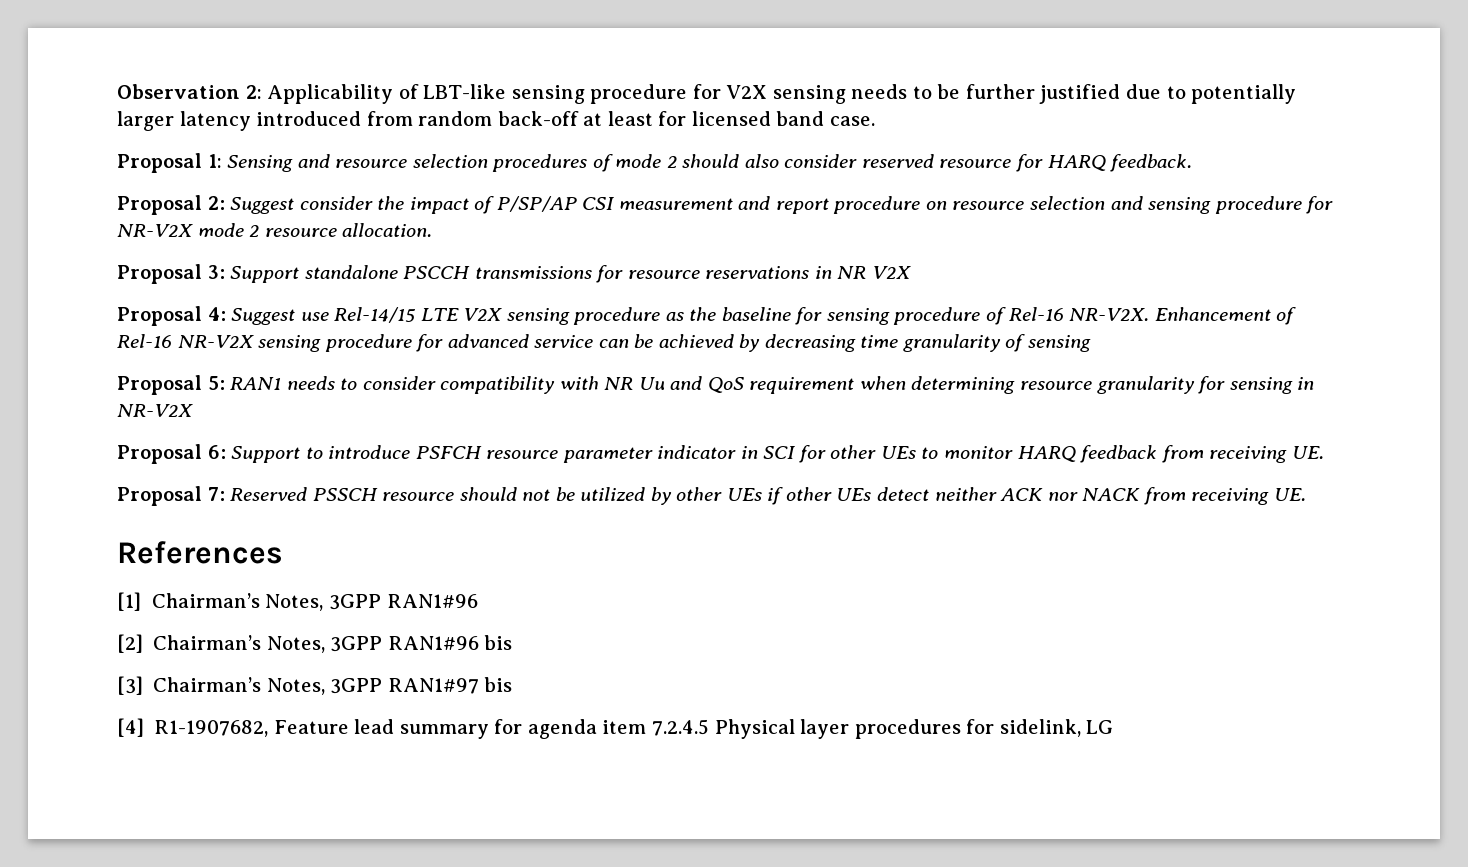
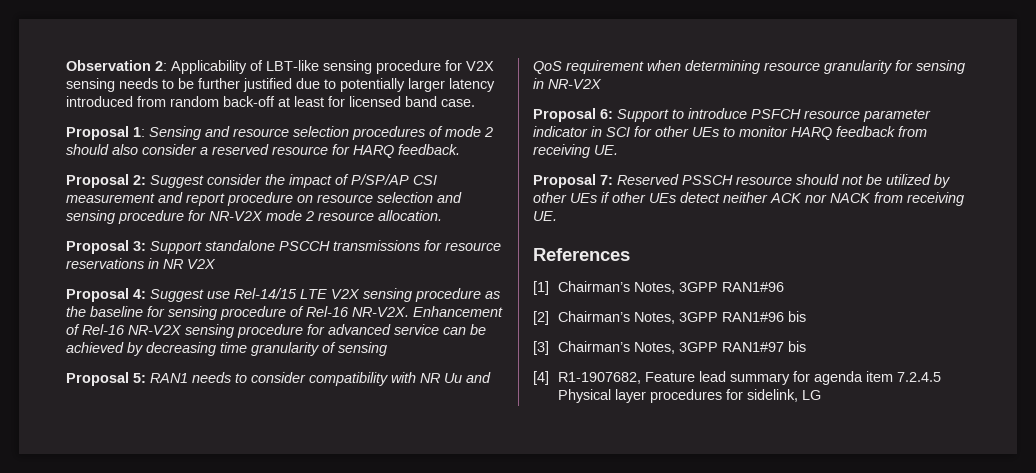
(858, 161) none -> [200,147,208,155] a

